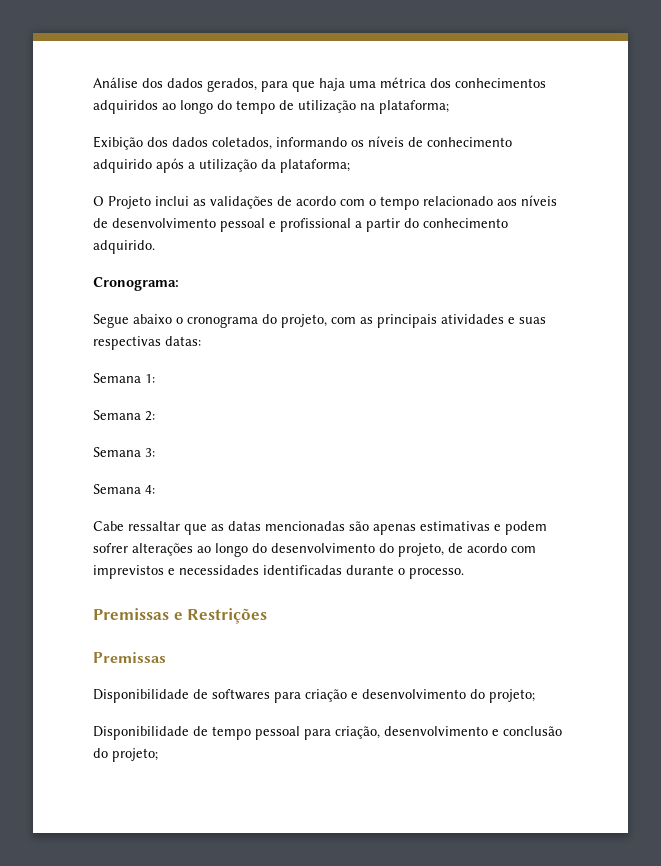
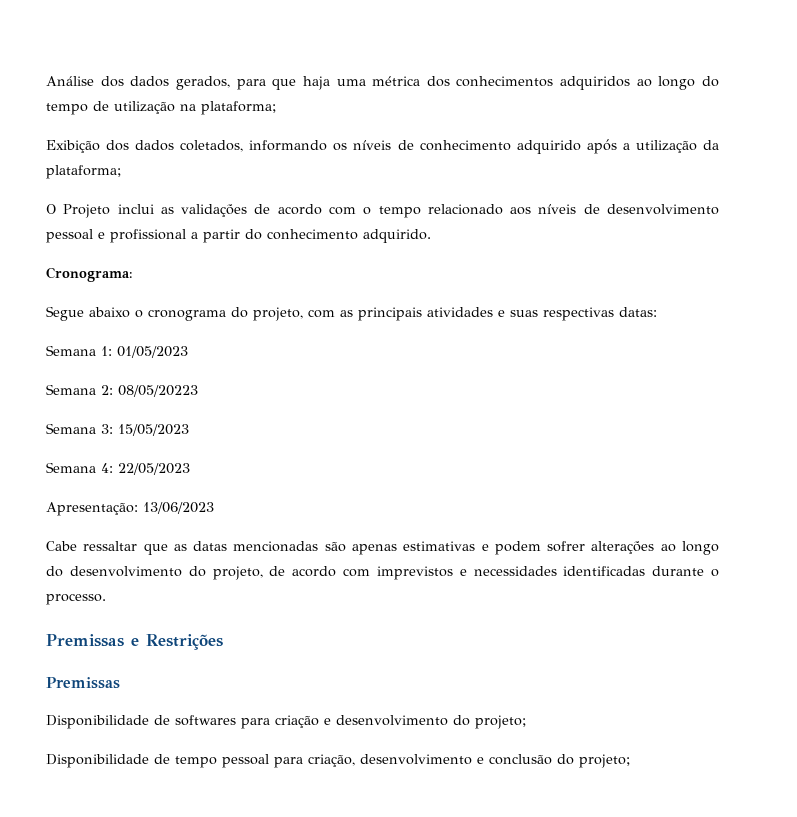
(155, 378) none -> [117,346,188,358] 01/05/2023
(155, 416) none -> [118,385,198,397] 08/05/20223
(155, 452) none -> [118,424,189,436] 15/05/2023
(155, 489) none -> [118,463,190,475] [46,502,214,516] 22/05/2023 // Apresentação: 13/06/2023

